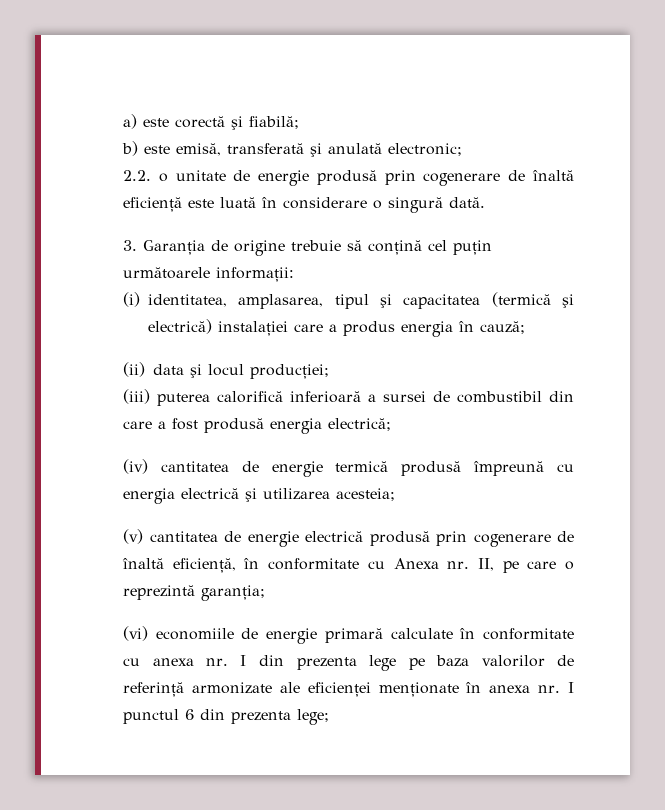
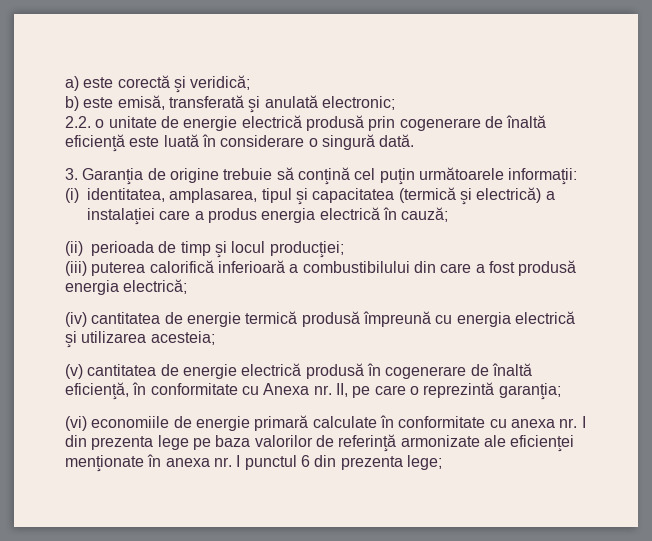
[249,116,299,129] fiabilă; -> [190,75,251,90] veridică;
(310, 178) none -> [241,115,302,128] electrică
(212, 326) none -> [545,191,555,200] a
(453, 329) none -> [319,207,380,220] electrică
[153,364,184,375] data -> [91,241,211,256] perioada de timp
[383,391,542,403] sursei de combustibil -> [302,261,410,273] combustibilului
[436,531,467,546] prin -> [366,363,381,376] în

